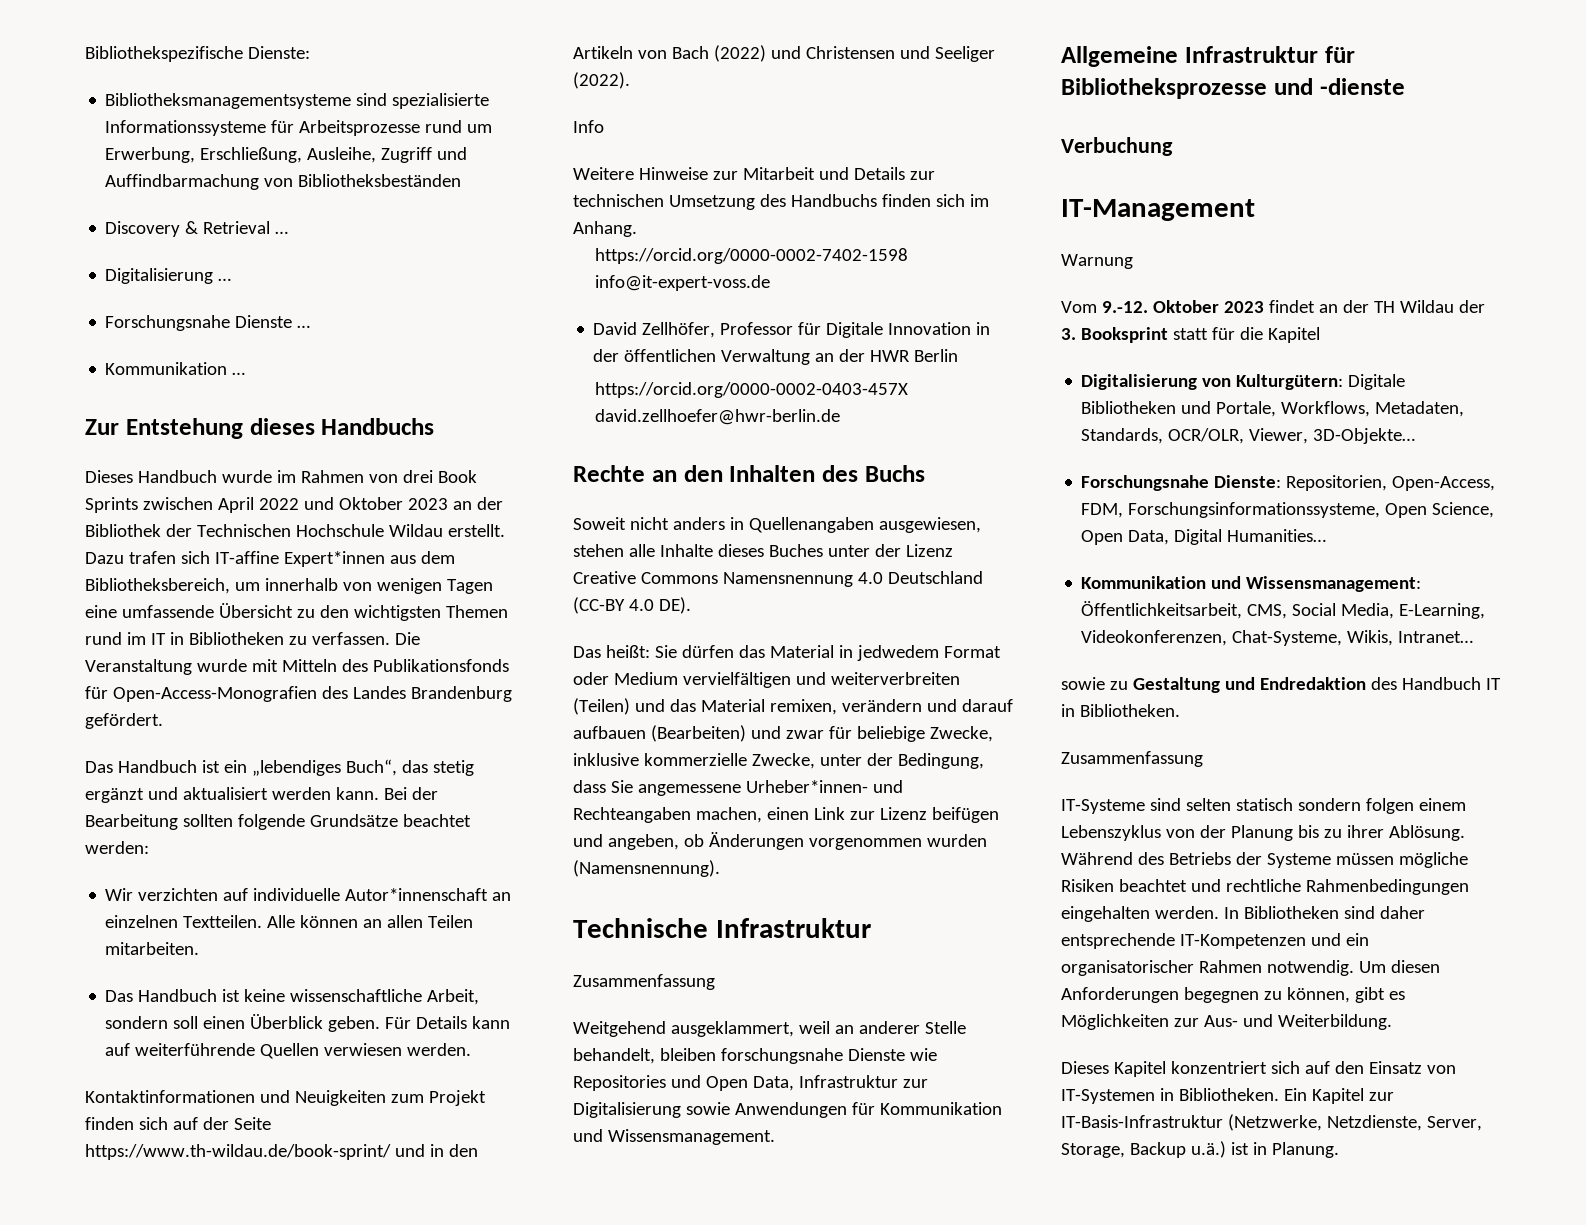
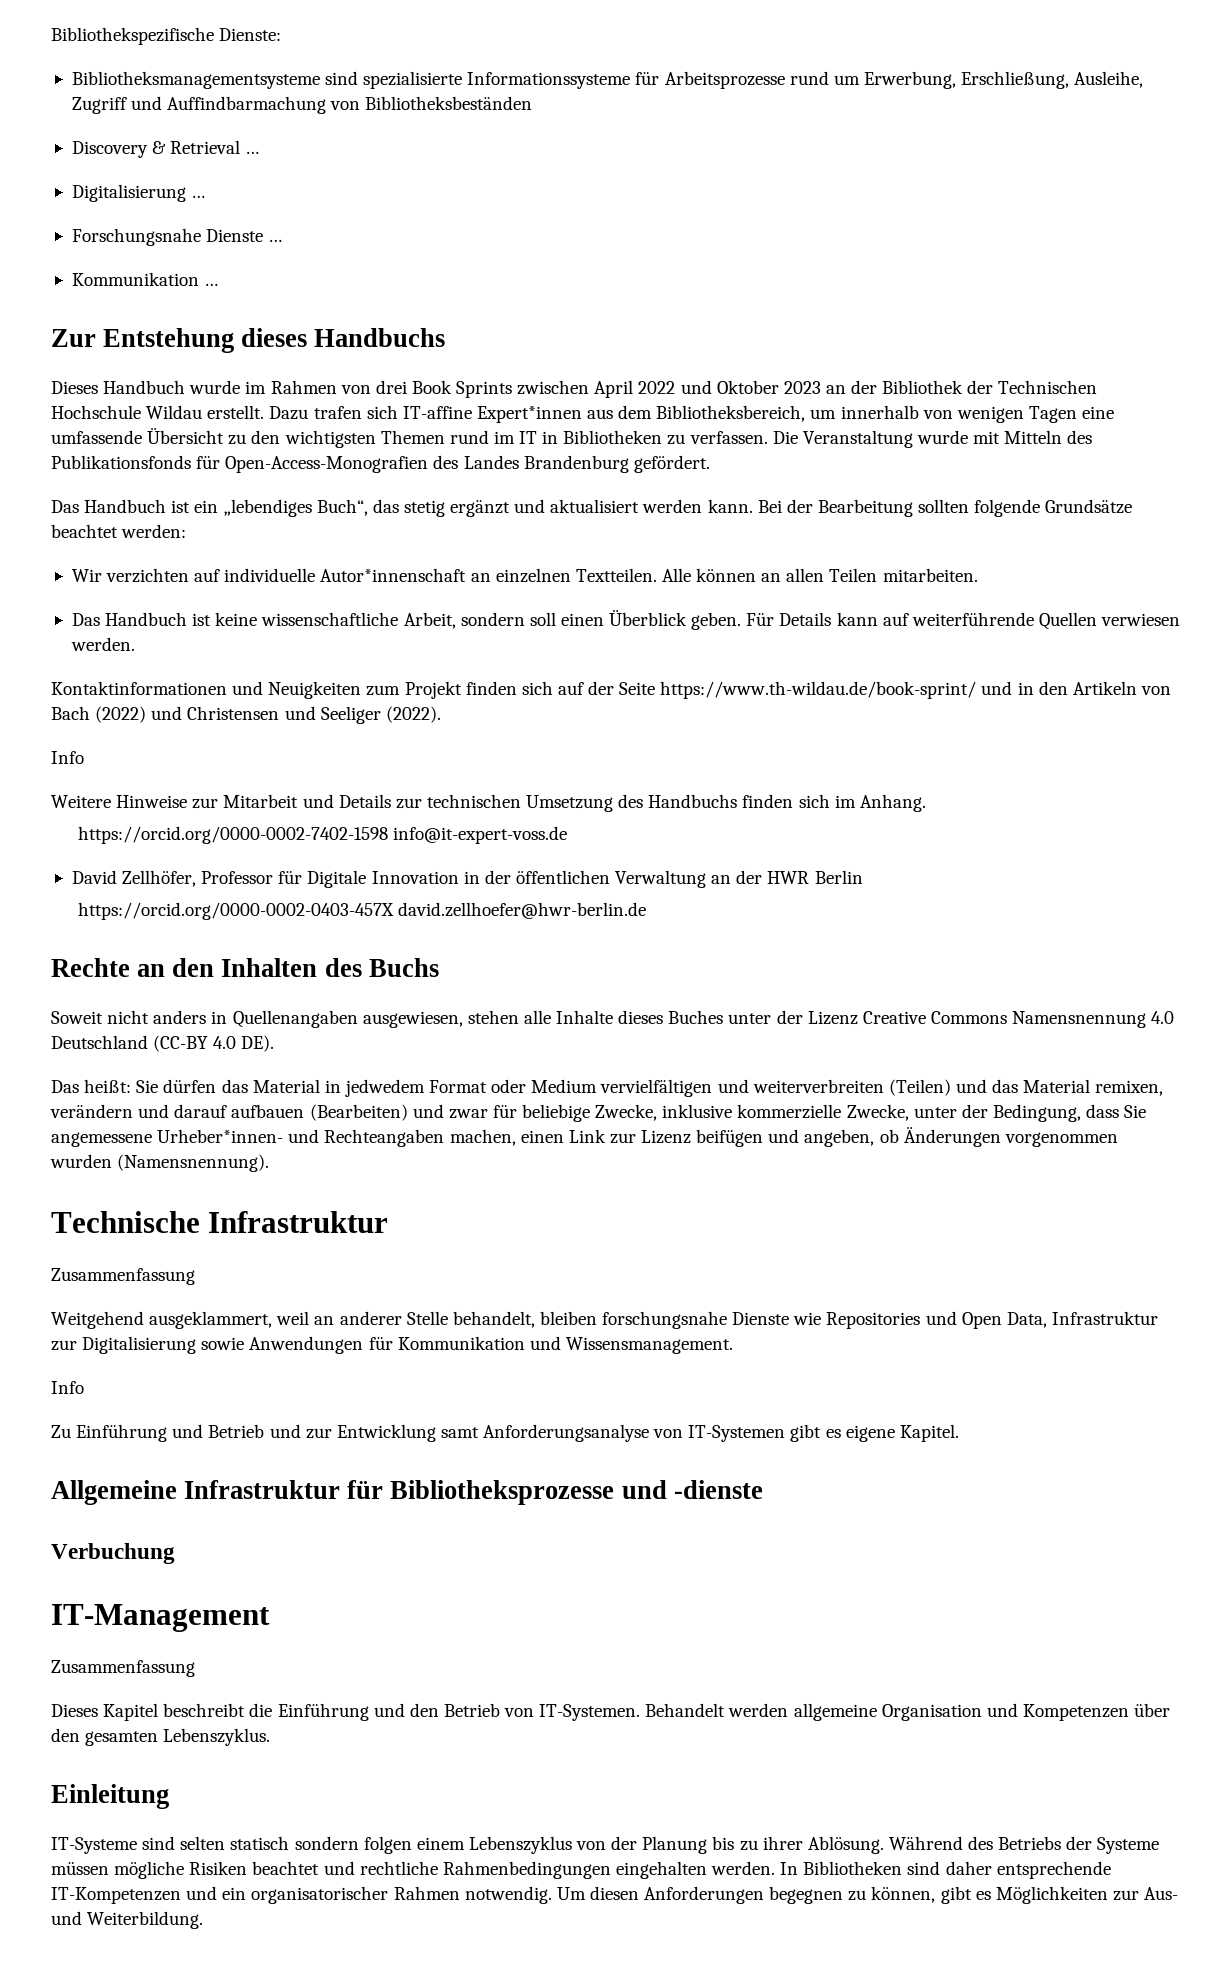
(775, 1137) none -> [51,1381,84,1394] [51,1424,959,1442] // Info // Zu Einführung und Betrieb und zur Entwicklung samt Anforderungsanalyse von IT-Systemen gibt es eigene Kapitel.
[1061,254,1133,269] [1061,300,1485,313] [1061,327,1320,343] [1081,374,1406,390] [1081,401,1465,417] [1081,428,1416,444] [1081,475,1496,491] [1081,502,1495,518] [1081,529,1327,545] [1081,576,1422,592] [1081,601,1486,619] [1081,630,1474,646] [1061,677,1501,693] [1061,704,1180,717] [1061,751,1203,767] Warnung // Vom 9.-12. Oktober 2023 findet an der TH Wildau der 3. Booksprint statt für die Kapitel // Digitalisierung von Kulturgütern: Digitale Bibliotheken und Portale, Workflows, Metadaten, Standards, OCR/OLR, Viewer, 3D-Objekte… // Forschungsnahe Dienste: Repositorien, Open-Access, FDM, Forschungsinformationssysteme, Open Science, Open Data, Digital Humanities… // Kommunikation und Wissensmanagement: Öffentlichkeitsarbeit, CMS, Social Media, E-Learning, Videokonferenzen, Chat-Systeme, Wikis, Intranet… // sowie zu Gestaltung und Endredaktion des Handbuch IT in Bibliotheken. // Zusammenfassung -> [51,1660,195,1677] [51,1703,1171,1721] [51,1728,271,1746] [51,1784,169,1809] Zusammenfassung // Dieses Kapitel beschreibt die Einführung und den Betrieb von IT-Systemen. Behandelt werden allgemeine Organisation und Kompetenzen über den gesamten Lebenszyklus. // Einleitung
[1061,1061,1456,1077] [1061,1088,1394,1104] [1061,1114,1482,1131] [1061,1141,1339,1158] // Dieses Kapitel konzentriert sich auf den Einsatz von IT-Systemen in Bibliotheken. Ein Kapitel zur IT-Basis-Infrastruktur (Netzwerke, Netzdienste, Server, Storage, Backup u.ä.) ist in Planung. -> (204, 1920) none

